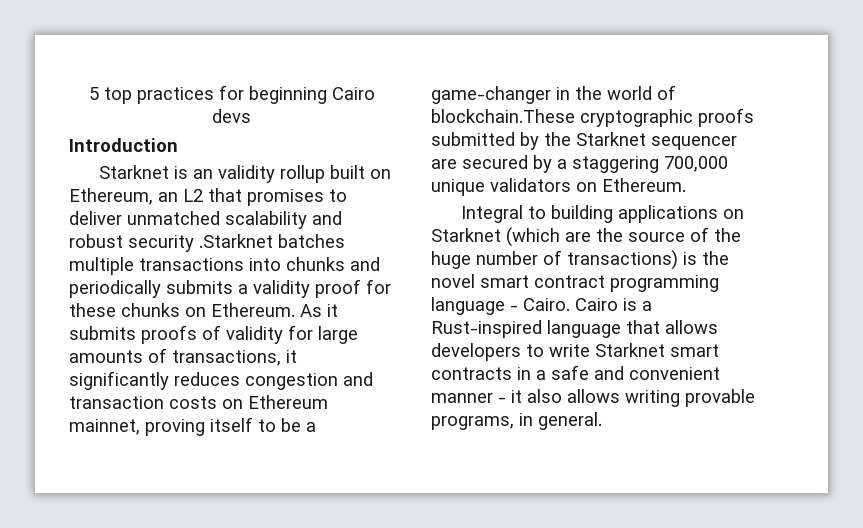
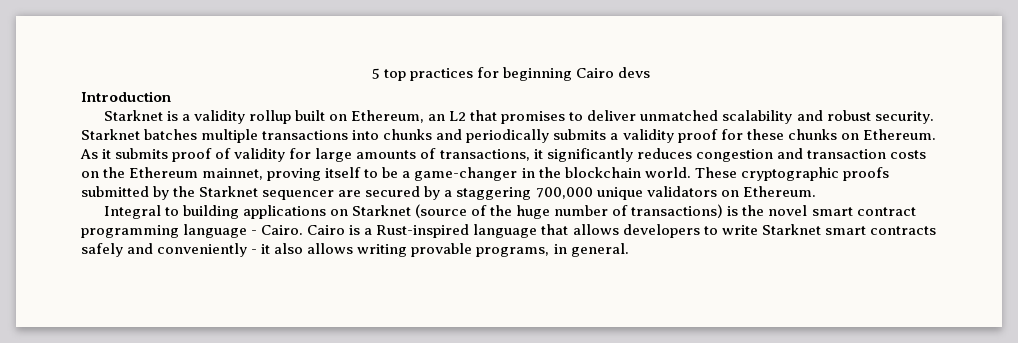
[193,169,214,179] an -> [181,114,190,121] a
[128,234,273,252] security .Starknet -> [874,111,934,124] [81,129,140,140] security. Starknet
[141,325,197,344] proofs -> [172,148,213,162] proof
(243, 404) none -> [103,167,126,178] the
[607,85,676,100] [431,109,575,123] world of blockchain.These -> [564,167,737,178] blockchain world. These
[506,227,685,247] (which are the source -> [415,204,468,218] (source
[517,365,720,380] [431,393,493,403] in a safe and convenient manner -> [81,243,248,257] safely and conveniently

